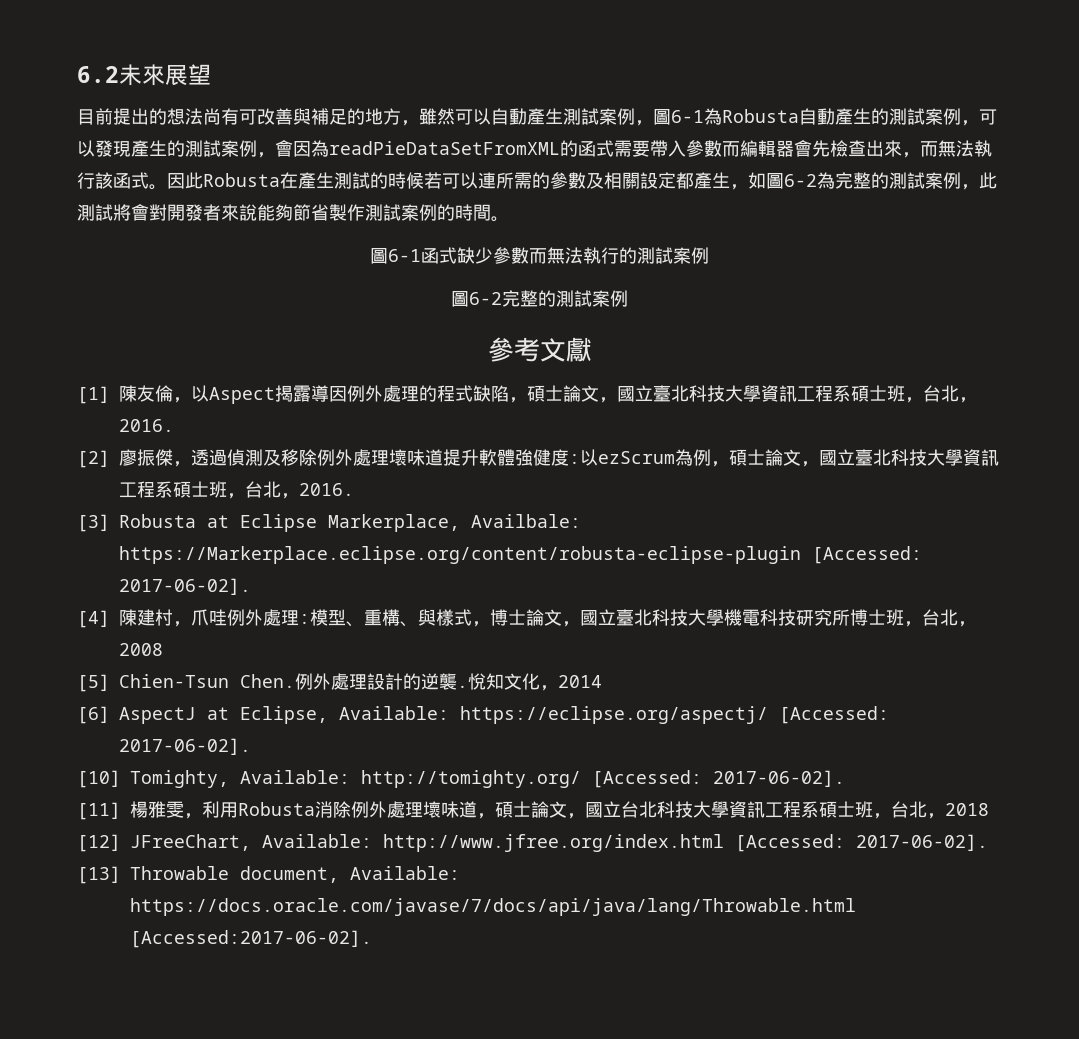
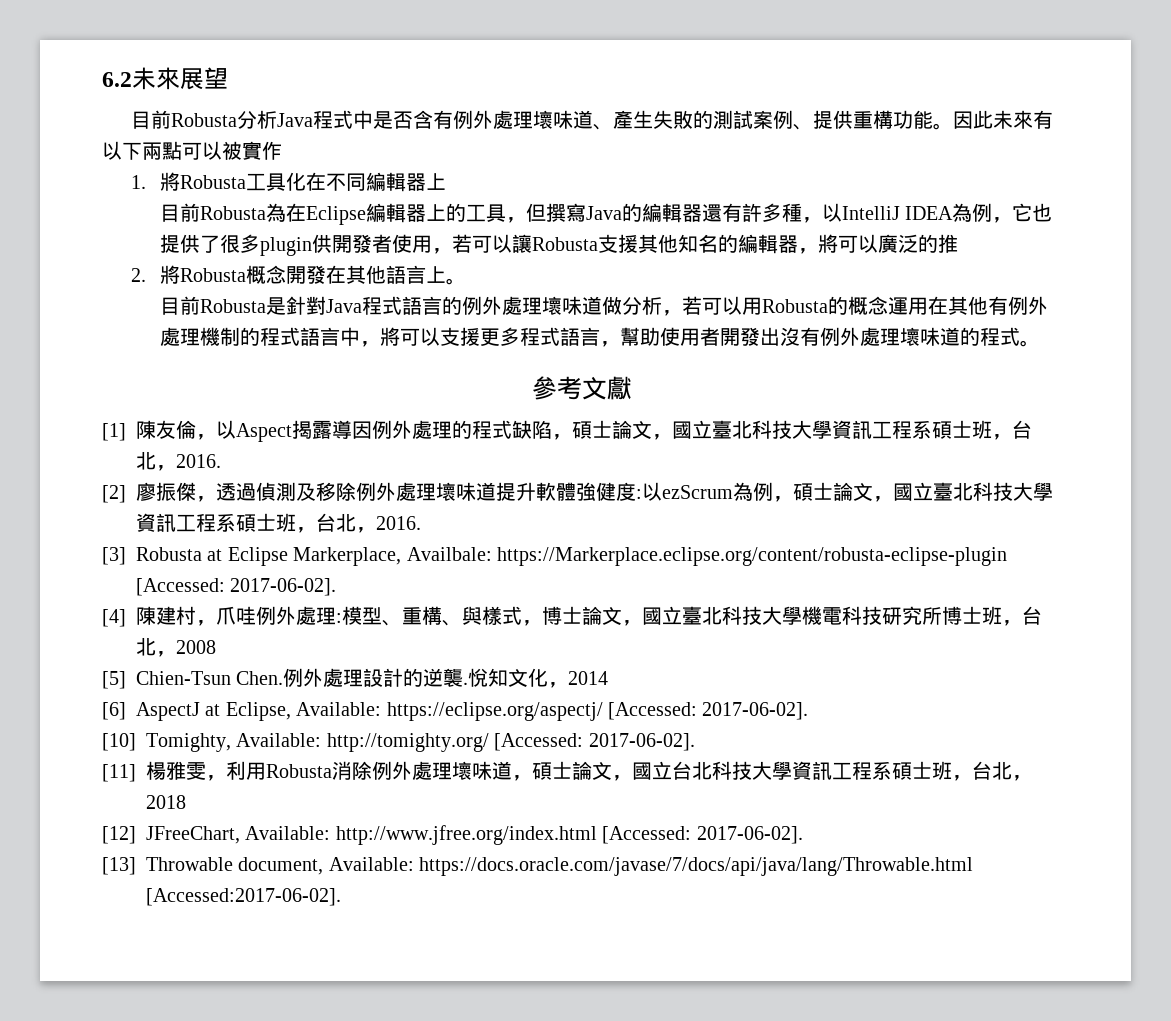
[113,108,997,126] [77,140,992,158] [77,172,997,190] [77,204,509,222] [370,247,709,264] [451,290,628,307] 提出的想法尚有可改善與補足的地方，雖然可以自動產生測試案例，圖6-1為Robusta自動產生的測試案例，可以發現產生的測試案例，會因為readPieDataSetFromXML的函式需要帶入參數而編輯器會先檢查出來，而無法執行該函式。因此Robusta在產生測試的時候若可以連所需的參數及相關設定都產生，如圖6-2為完整的測試案例，此測試將會對開發者來說能夠節省製作測試案例的時間。 // 圖6-1函式缺少參數而無法執行的測試案例 // 圖6-2完整的測試案例 -> [171,110,1054,130] [102,141,282,160] [130,172,446,192] [159,203,1052,225] [159,234,958,256] [130,265,466,285] [159,296,1048,316] [159,327,1040,347] Robusta分析Java程式中是否含有例外處理壞味道、產生失敗的測試案例、提供重構功能。因此未來有以下兩點可以被實作 // 1.將Robusta工具化在不同編輯器上 // 目前Robusta為在Eclipse編輯器上的工具，但撰寫Java的編輯器還有許多種，以IntelliJ IDEA為例，它也提供了很多plugin供開發者使用，若可以讓Robusta支援其他知名的編輯器，將可以廣泛的推 // 2.將Robusta概念開發在其他語言上。 // 目前Robusta是針對Java程式語言的例外處理壞味道做分析，若可以用Robusta的概念運用在其他有例外處理機制的程式語言中，將可以支援更多程式語言，幫助使用者開發出沒有例外處理壞味道的程式。

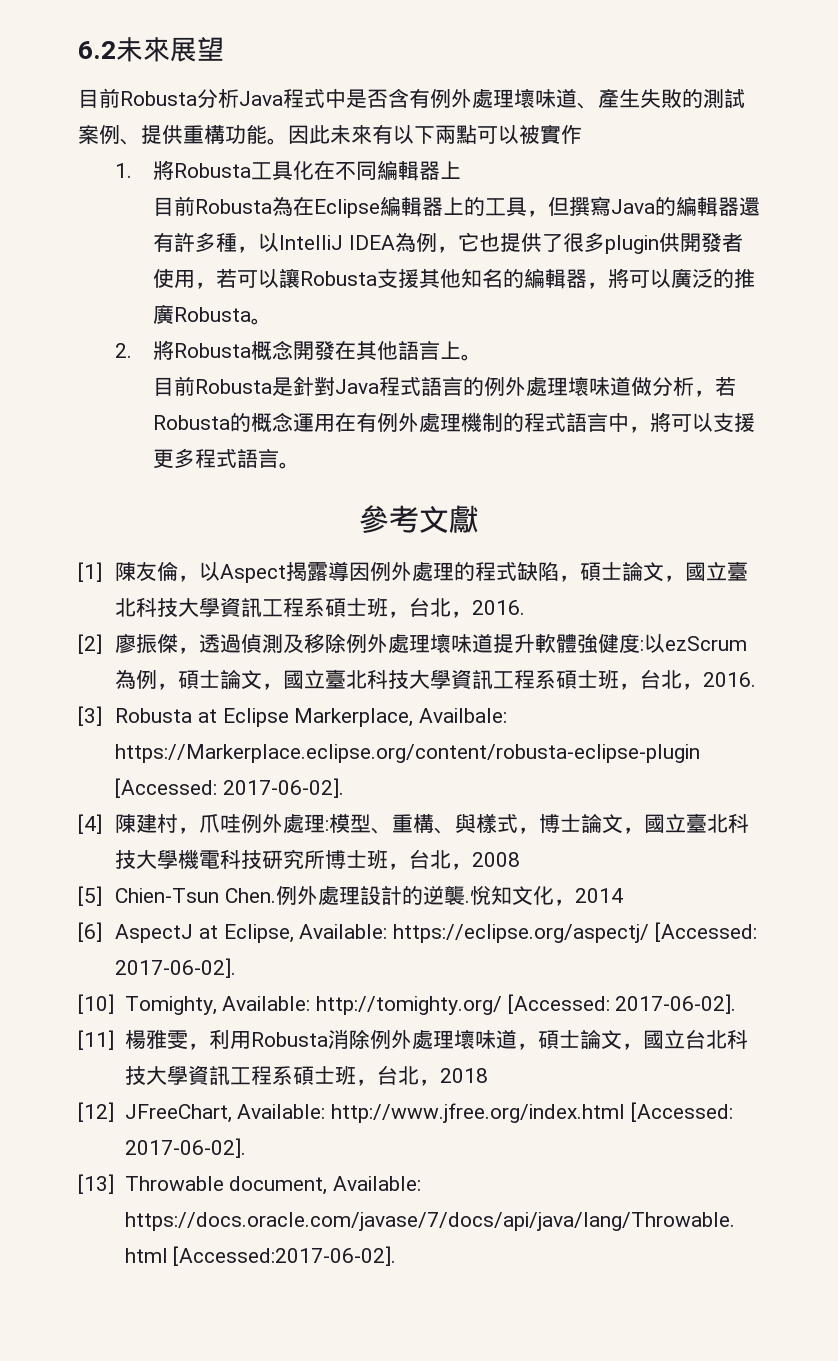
(958, 243) none -> [152,304,272,325] 廣Robusta。
[701,296,762,315] 可以用 -> (736, 386) none
[947,296,988,315] 其他 -> (356, 422) none
[599,327,1020,347] ，幫助使用者開發出沒有例外處理壞味道的程式 -> (279, 458) none

